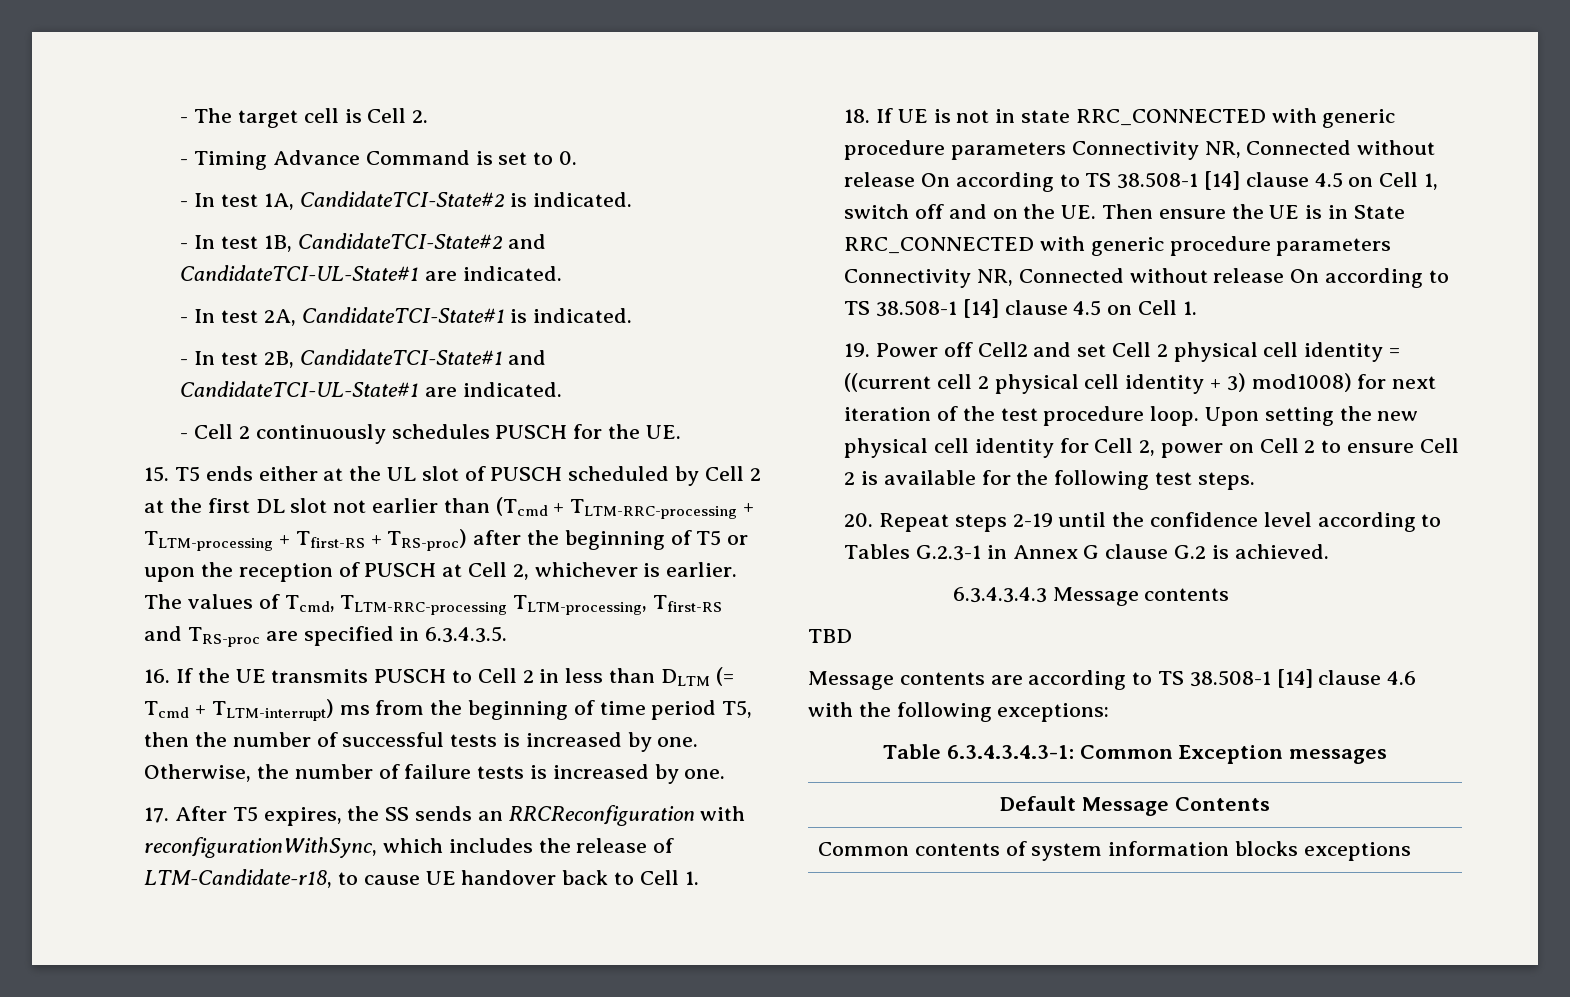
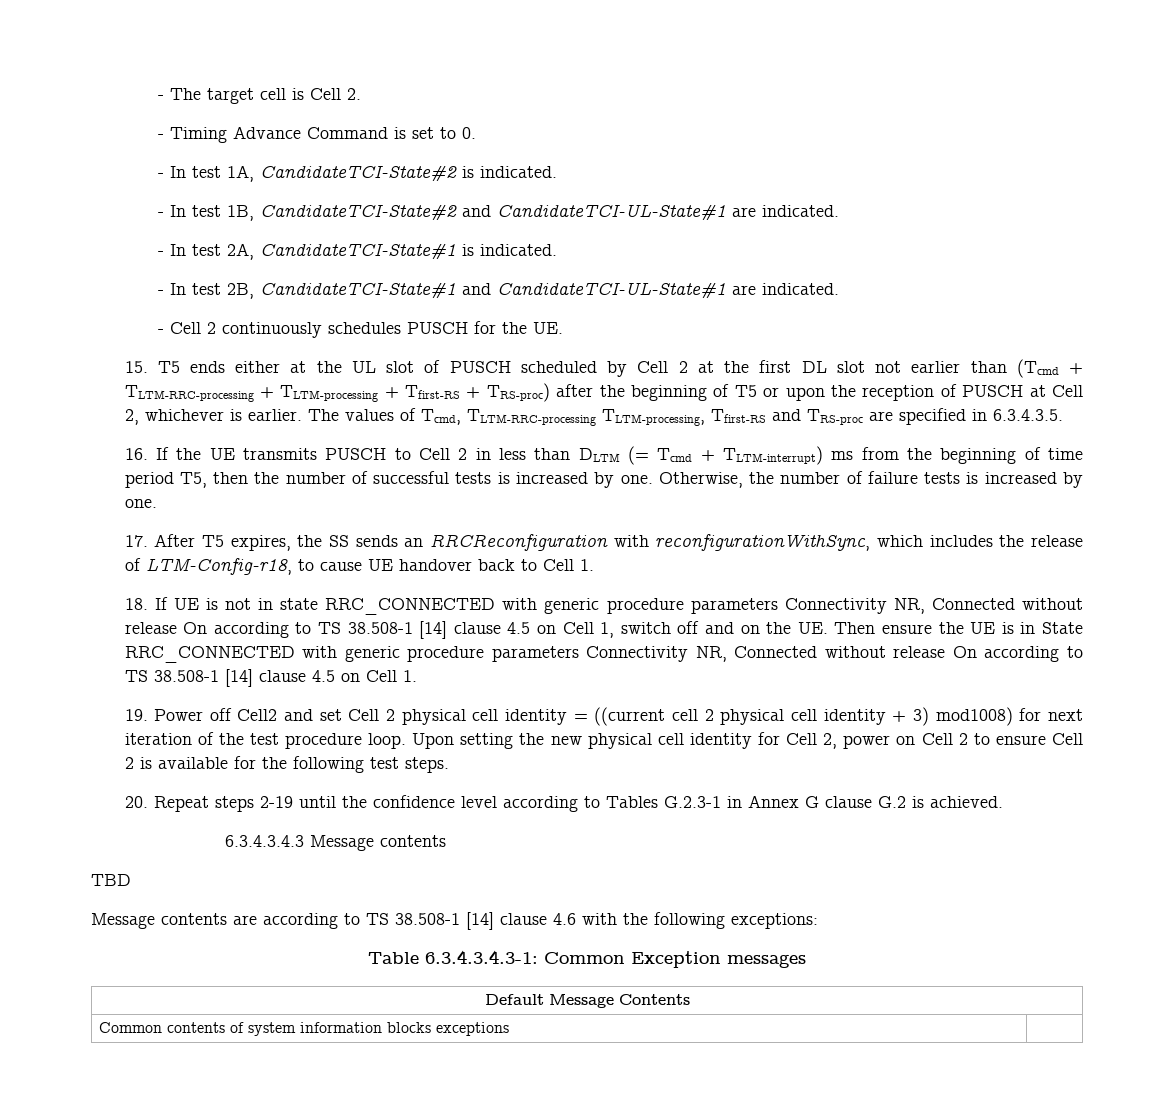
[144,869,333,888] LTM-Candidate-r18, -> [145,558,292,575] LTM-Config-r18,

